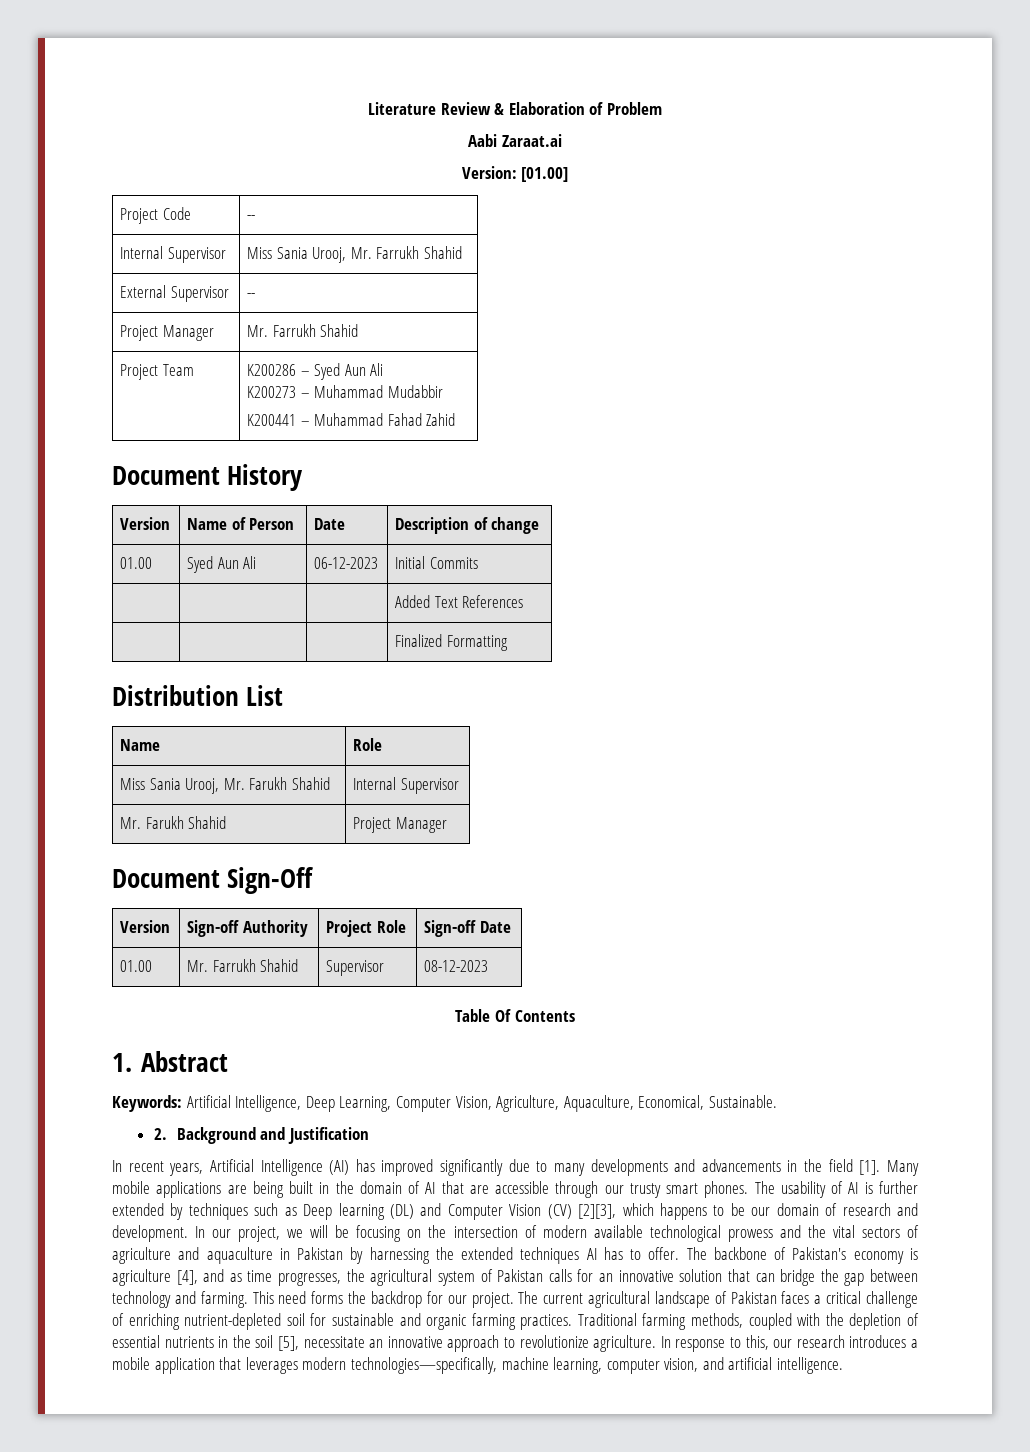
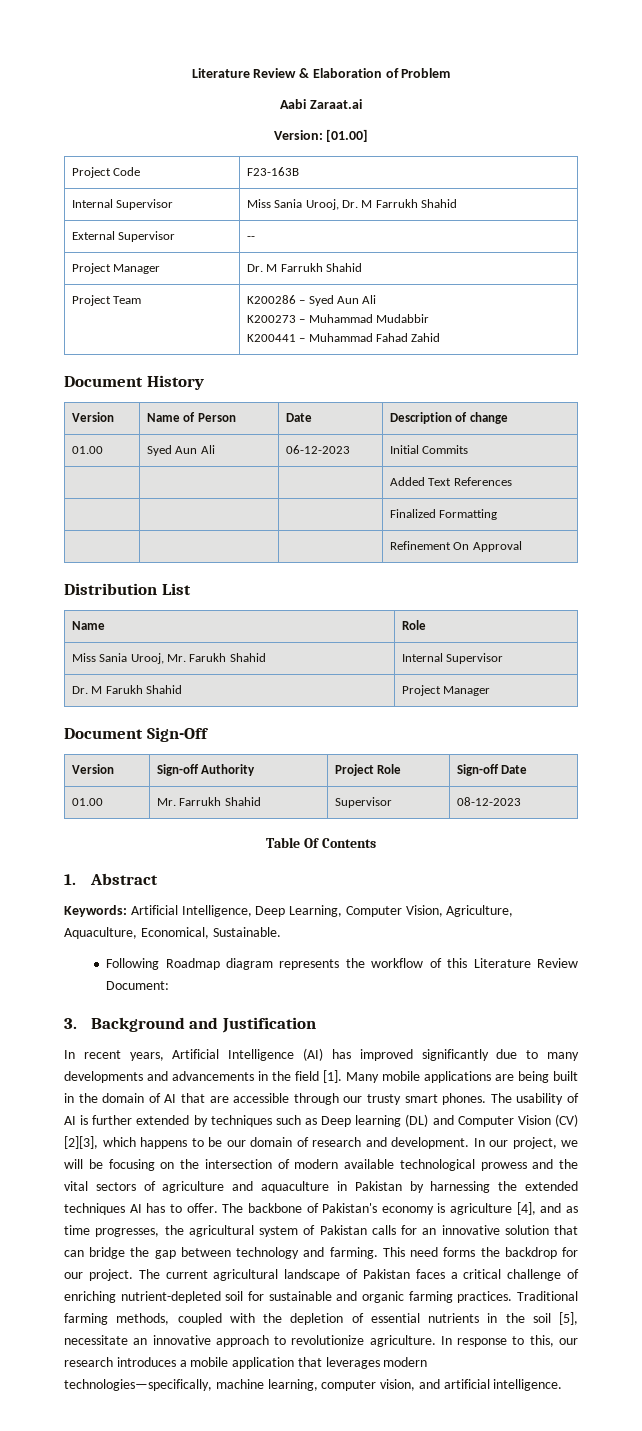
[247,215,256,220] -- -> [246,167,299,176] F23-163B
[350,247,372,259] Mr. -> [342,200,373,208] Dr. M
[247,325,269,337] Mr. -> [246,264,278,272] Dr. M
(508, 643) none -> [389,541,522,552] // | | | Refinement On Approval
[120,817,142,829] Mr. -> [71,686,103,694] Dr. M
[153,1128,167,1140] 2. -> [106,958,578,970] [106,981,170,990] [64,1018,77,1029] Following Roadmap diagram represents the workflow of this Literature Review Document: // 3.

